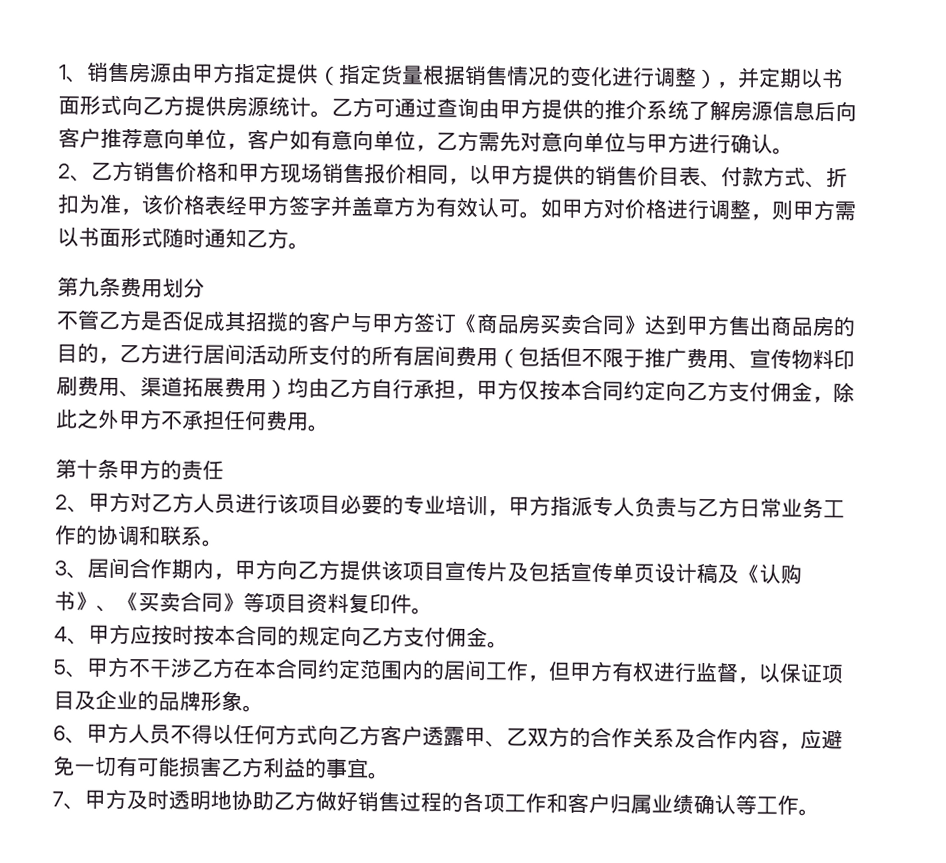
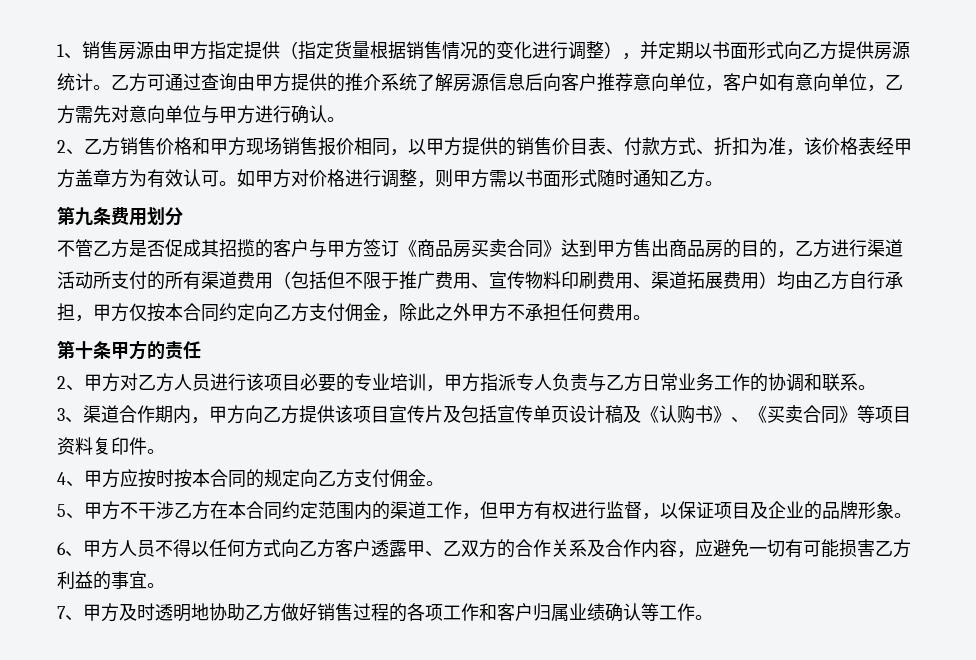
[288,195,353,217] 签字并 -> (75, 178) none
[203,343,246,365] 居间 -> [867,239,903,257] 渠道
[413,345,456,367] 居间 -> [201,271,237,289] 渠道
[87,557,130,579] 居间 -> [83,405,119,423] 渠道
[443,659,487,681] 居间 -> [390,501,426,519] 渠道

